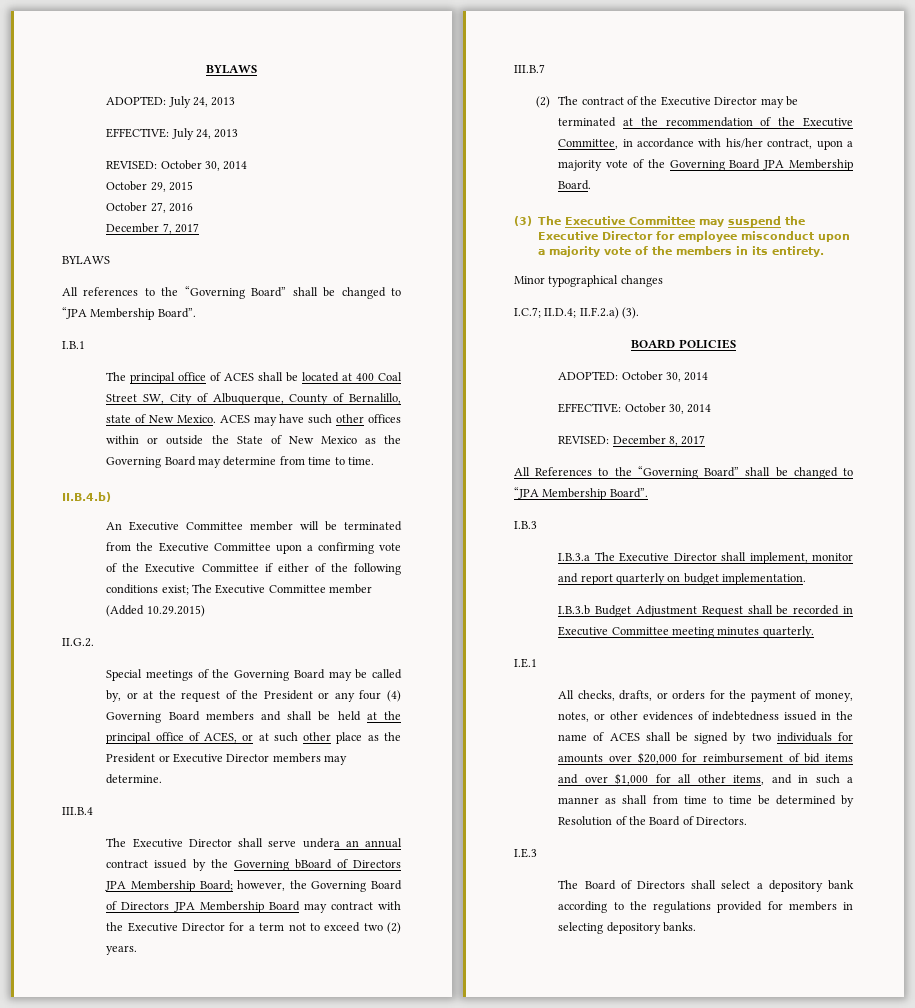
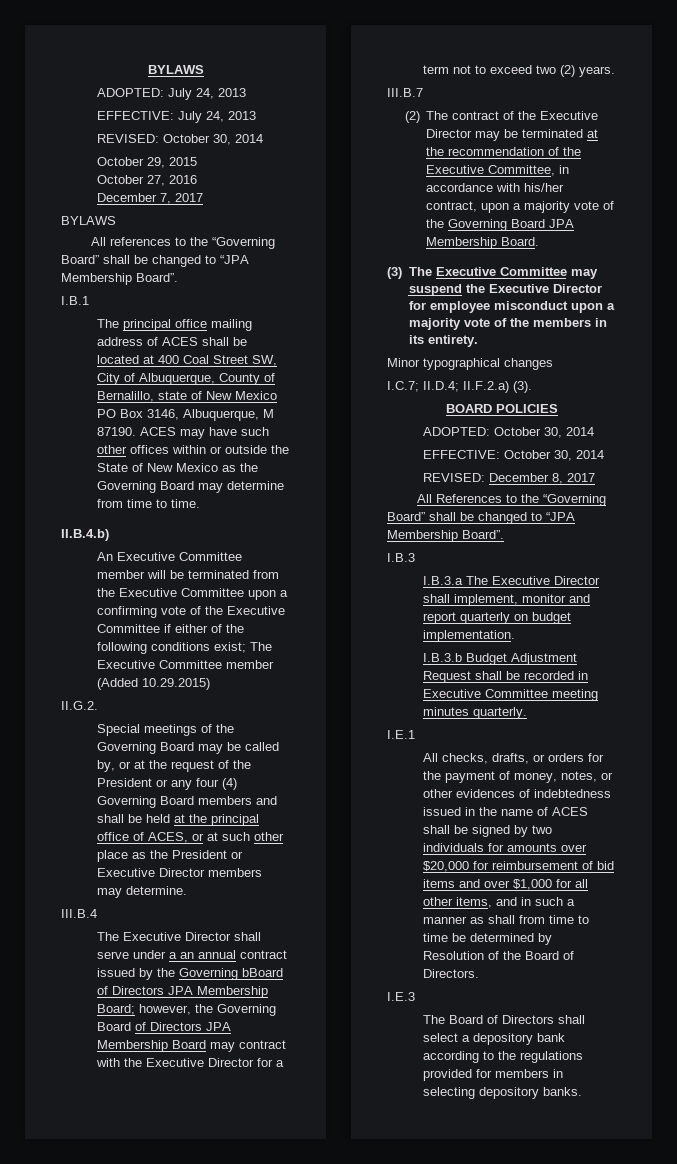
(207, 376) none -> [210,319,252,331] [96,337,143,346] mailing address
[176,415,216,423] Mexico. -> [234,391,277,400] [96,409,274,421] [96,427,136,436] Mexico PO Box 3146, Albuquerque, M 87190.
[302,838,340,848] undera -> [132,950,177,959] under a

